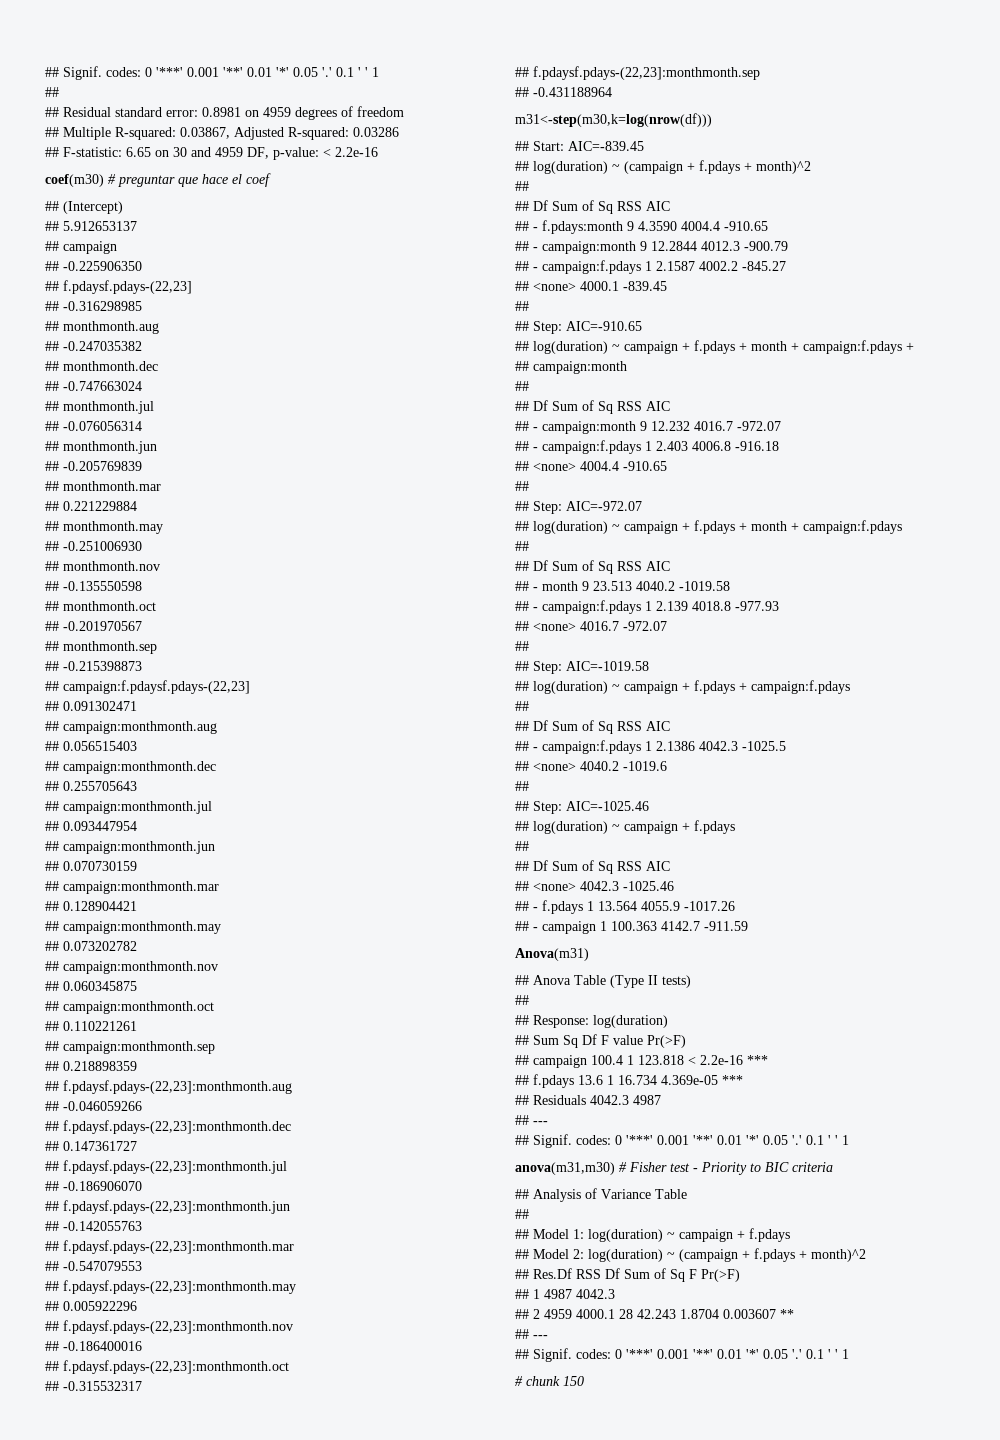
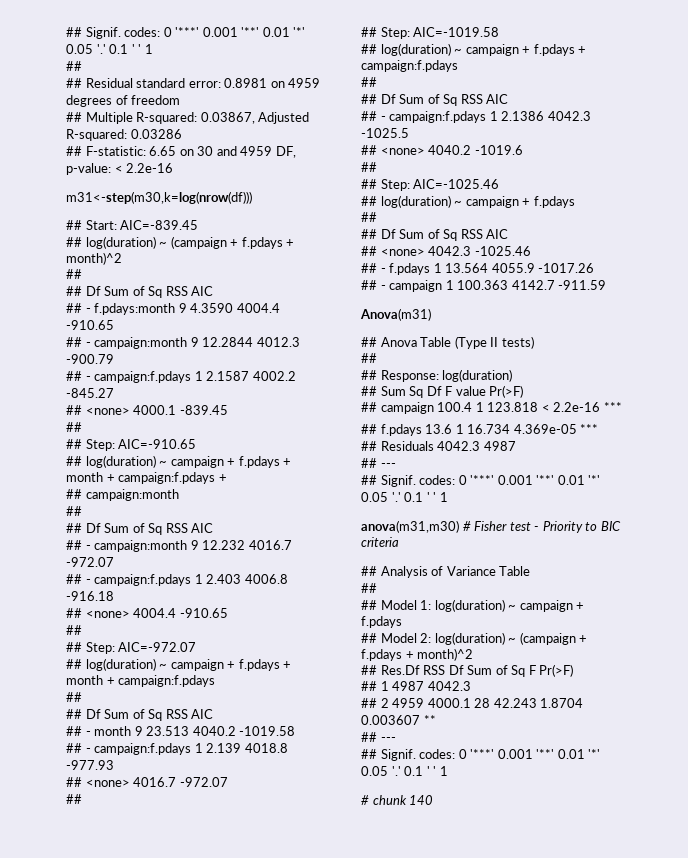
[45,173,271,187] [45,201,123,214] [45,221,137,231] [45,241,117,254] [45,261,142,271] [45,280,192,294] [45,301,142,311] [45,321,159,334] [45,341,142,351] [45,361,158,371] [45,381,142,391] [45,401,154,414] [45,421,142,431] [45,441,157,454] [45,461,142,471] [45,481,161,491] [45,501,137,511] [45,521,163,534] [45,541,142,551] [45,561,160,571] [45,581,142,591] [45,601,156,611] [45,621,142,631] [45,641,157,654] [45,661,142,671] [45,680,250,694] [45,701,137,711] [45,721,217,734] [45,741,137,751] [45,761,216,774] [45,781,137,791] [45,801,212,814] [45,821,137,831] [45,841,215,854] [45,861,137,871] [45,881,219,894] [45,901,137,911] [45,921,221,934] [45,941,137,951] [45,961,218,974] [45,981,137,991] [45,1001,214,1014] [45,1021,137,1031] [45,1041,215,1054] [45,1061,137,1071] [45,1080,292,1094] [45,1101,142,1111] [45,1120,291,1134] [45,1141,137,1151] [45,1160,287,1174] [45,1181,142,1191] [45,1200,290,1214] [45,1221,142,1231] [45,1240,294,1254] [45,1261,142,1271] [45,1280,296,1294] [45,1301,137,1311] [45,1320,293,1334] [45,1341,142,1351] [45,1360,289,1374] [45,1381,142,1391] [515,66,760,80] [515,87,612,97] // coef(m30) # preguntar que hace el coef // ## (Intercept) // ## 5.912653137 // ## campaign // ## -0.225906350 // ## f.pdaysf.pdays-(22,23] // ## -0.316298985 // ## monthmonth.aug // ## -0.247035382 // ## monthmonth.dec // ## -0.747663024 // ## monthmonth.jul // ## -0.076056314 // ## monthmonth.jun // ## -0.205769839 // ## monthmonth.mar // ## 0.221229884 // ## monthmonth.may // ## -0.251006930 // ## monthmonth.nov // ## -0.135550598 // ## monthmonth.oct // ## -0.201970567 // ## monthmonth.sep // ## -0.215398873 // ## campaign:f.pdaysf.pdays-(22,23] // ## 0.091302471 // ## campaign:monthmonth.aug // ## 0.056515403 // ## campaign:monthmonth.dec // ## 0.255705643 // ## campaign:monthmonth.jul // ## 0.093447954 // ## campaign:monthmonth.jun // ## 0.070730159 // ## campaign:monthmonth.mar // ## 0.128904421 // ## campaign:monthmonth.may // ## 0.073202782 // ## campaign:monthmonth.nov // ## 0.060345875 // ## campaign:monthmonth.oct // ## 0.110221261 // ## campaign:monthmonth.sep // ## 0.218898359 // ## f.pdaysf.pdays-(22,23]:monthmonth.aug // ## -0.046059266 // ## f.pdaysf.pdays-(22,23]:monthmonth.dec // ## 0.147361727 // ## f.pdaysf.pdays-(22,23]:monthmonth.jul // ## -0.186906070 // ## f.pdaysf.pdays-(22,23]:monthmonth.jun // ## -0.142055763 // ## f.pdaysf.pdays-(22,23]:monthmonth.mar // ## -0.547079553 // ## f.pdaysf.pdays-(22,23]:monthmonth.may // ## 0.005922296 // ## f.pdaysf.pdays-(22,23]:monthmonth.nov // ## -0.186400016 // ## f.pdaysf.pdays-(22,23]:monthmonth.oct // ## -0.315532317 // ## f.pdaysf.pdays-(22,23]:monthmonth.sep // ## -0.431188964 -> (174, 168) none
[563,1376,584,1386] 150 -> [409,795,434,805] 140

